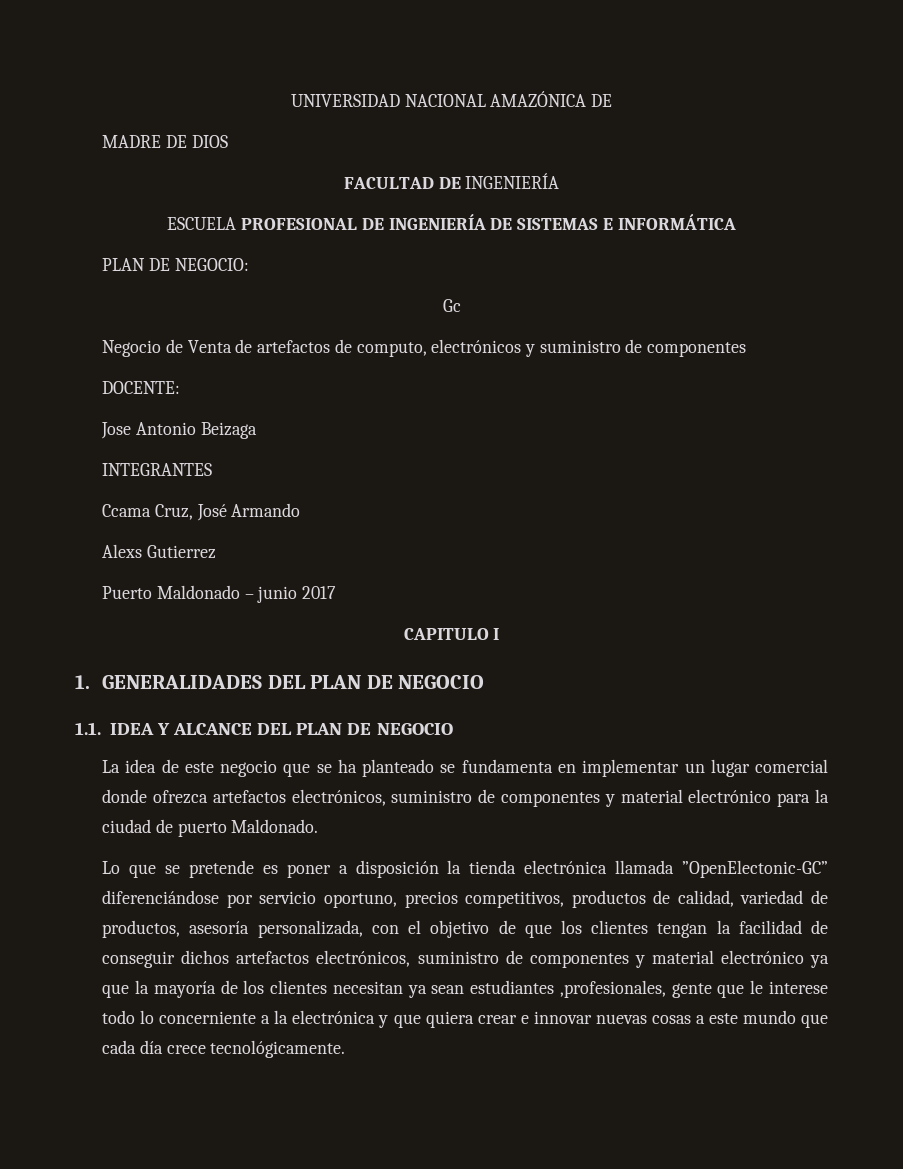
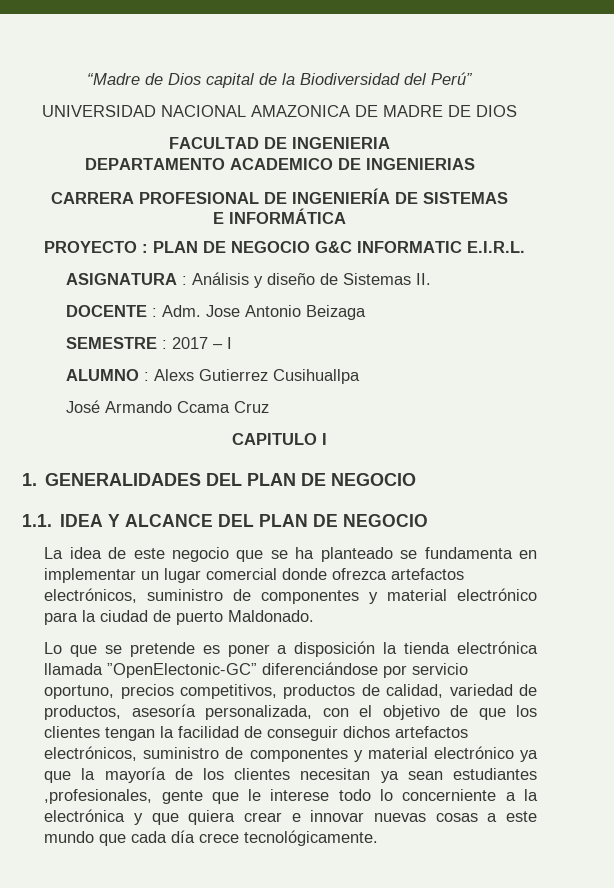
(290, 100) none -> [87,72,473,88] “Madre de Dios capital de la Biodiversidad del Perú” //
[490,91,613,107] AMAZÓNICA DE // -> [251,105,378,117] AMAZONICA DE
[465,173,560,189] [167,217,237,230] INGENIERÍA // ESCUELA -> [292,137,390,149] [84,158,475,170] [51,192,134,204] INGENIERIA // DEPARTAMENTO ACADEMICO DE INGENIERIAS // CARRERA
(599, 224) none -> (508, 198) //
[102,258,249,271] [442,299,461,312] [102,339,747,357] [102,381,181,394] [101,422,257,439] [102,463,213,476] [102,503,301,521] [102,544,216,559] [102,585,337,603] PLAN DE NEGOCIO: // Gc // Negocio de Venta de artefactos de computo, electrónicos y suministro de componentes // DOCENTE: // Jose Antonio Beizaga // INTEGRANTES // Ccama Cruz, José Armando // Alexs Gutierrez // Puerto Maldonado – junio 2017 -> [44,241,526,253] [66,272,432,288] [66,305,367,320] [66,337,233,349] [66,369,361,384] [66,400,270,413] PROYECTO : PLAN DE NEGOCIO G&C INFORMATIC E.I.R.L. // ASIGNATURA : Análisis y diseño de Sistemas II. // DOCENTE : Adm. Jose Antonio Beizaga // SEMESTRE : 2017 – I // ALUMNO : Alexs Gutierrez Cusihuallpa // José Armando Ccama Cruz

